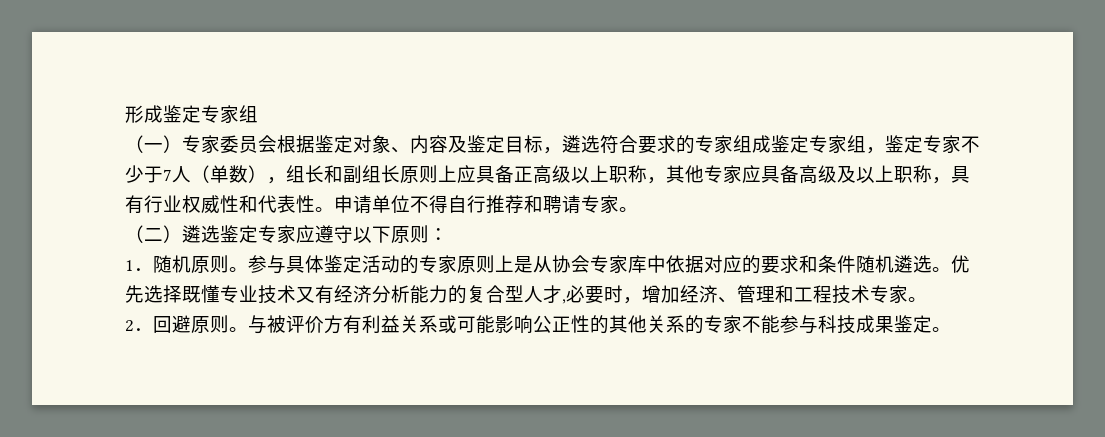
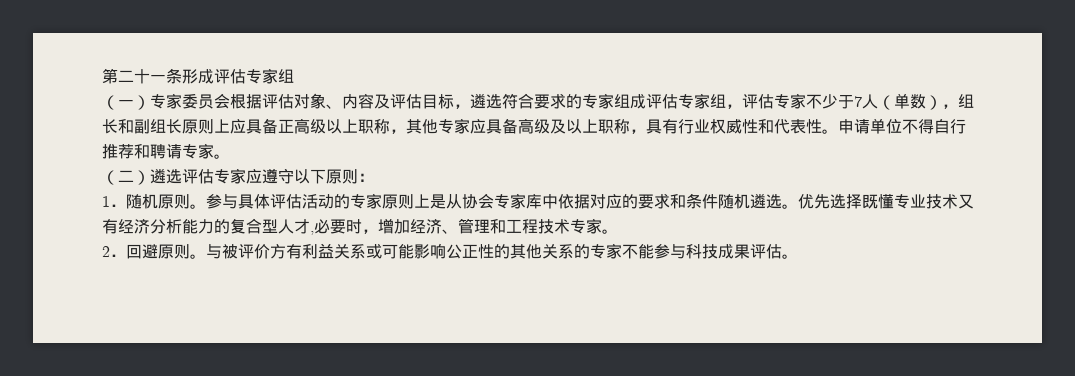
[125,105,201,123] 形成鉴定 -> [102,68,246,84] 第二十一条形成评估
[315,135,353,153] 鉴定 -> [262,94,294,109] 评估
[467,135,505,153] 鉴定 -> [390,94,422,109] 评估
[771,135,809,153] 鉴定 -> [646,94,678,109] 评估
[885,135,923,153] 鉴定 -> [742,94,774,109] 评估
[220,225,258,243] 鉴定 -> [182,169,214,184] 评估
[324,255,362,273] 鉴定 -> [270,194,302,209] 评估
[894,315,932,333] 鉴定 -> [750,244,782,259] 评估

